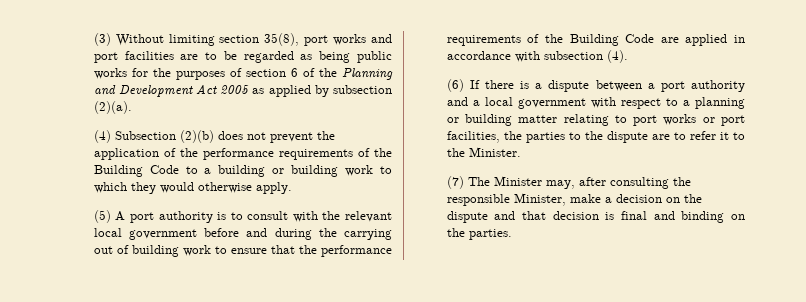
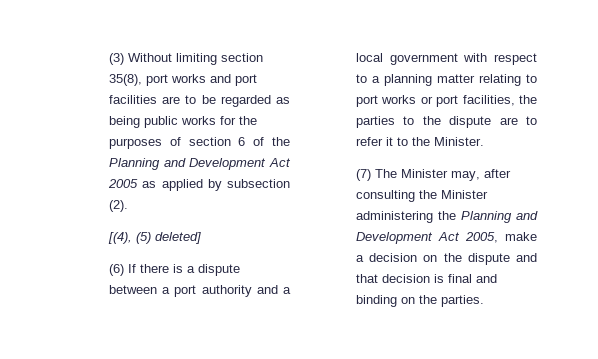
[93,101,132,114] [93,130,335,143] [93,148,392,160] [93,165,392,177] [93,182,292,194] [93,210,392,223] [93,228,392,240] [93,245,392,257] [446,34,745,46] [446,50,628,63] (2)(a). // (4) Subsection (2)(b) does not prevent the application of the performance requirements of the Building Code to a building or building work to which they would otherwise apply. // (5) A port authority is to consult with the relevant local government before and during the carrying out of building work to ensure that the performance requirements of the Building Code are applied in accordance with subsection (4). -> [109,200,129,212] [108,232,202,244] (2). // [(4), (5) deleted]
[446,114,513,126] or building -> (433, 80) none
[446,193,566,206] responsible Minister, -> [441,190,489,199] [356,211,538,223] [356,232,499,244] Minister administering the Planning and Development Act 2005,

